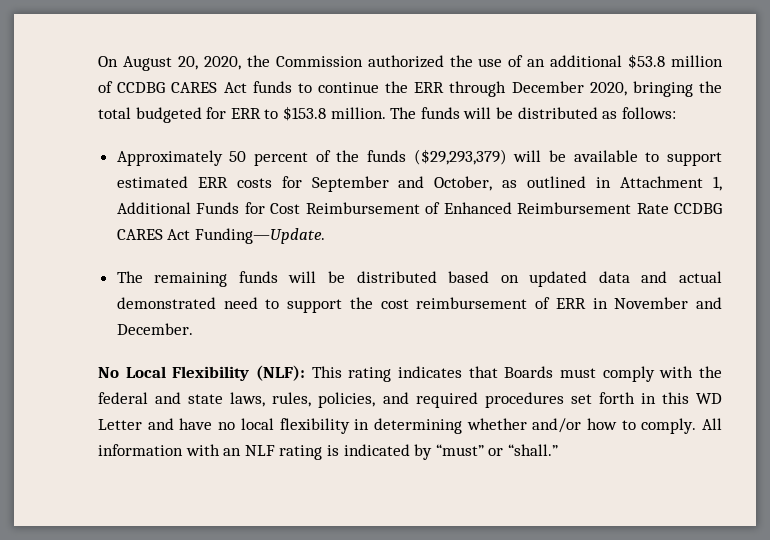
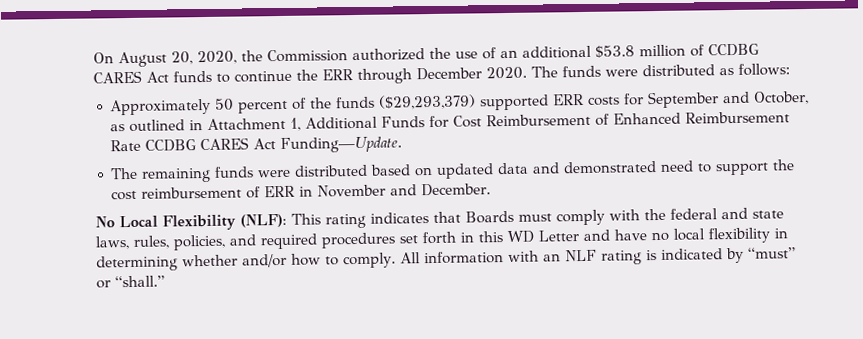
[589,81,722,97] [98,106,513,123] 2020, bringing the total budgeted for ERR to $153.8 million. The funds will be -> [485,65,638,80] 2020. The funds were
[513,150,722,166] [116,176,188,188] will be available to support estimated -> [480,94,550,111] supported
[288,271,346,283] will be -> [257,169,292,178] were
[678,271,722,283] actual -> (561, 168) none

